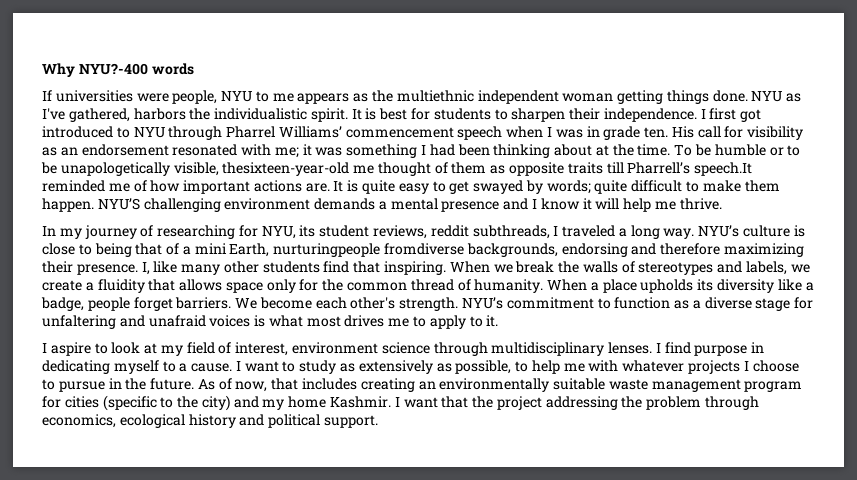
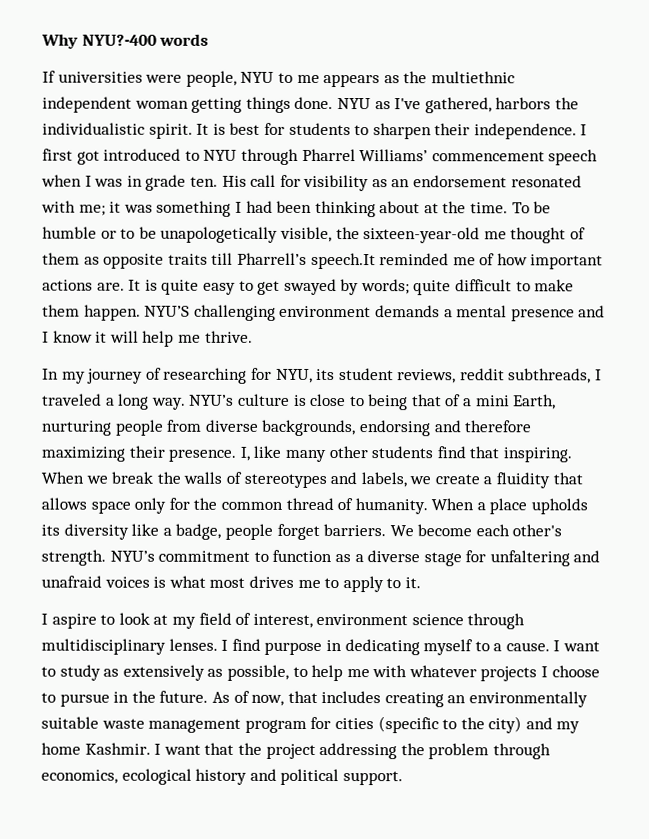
[222,162,350,176] thesixteen-year-old -> [335,227,481,244] the sixteen-year-old
[273,243,465,257] nurturingpeople fromdiverse -> [41,419,258,436] nurturing people from diverse

